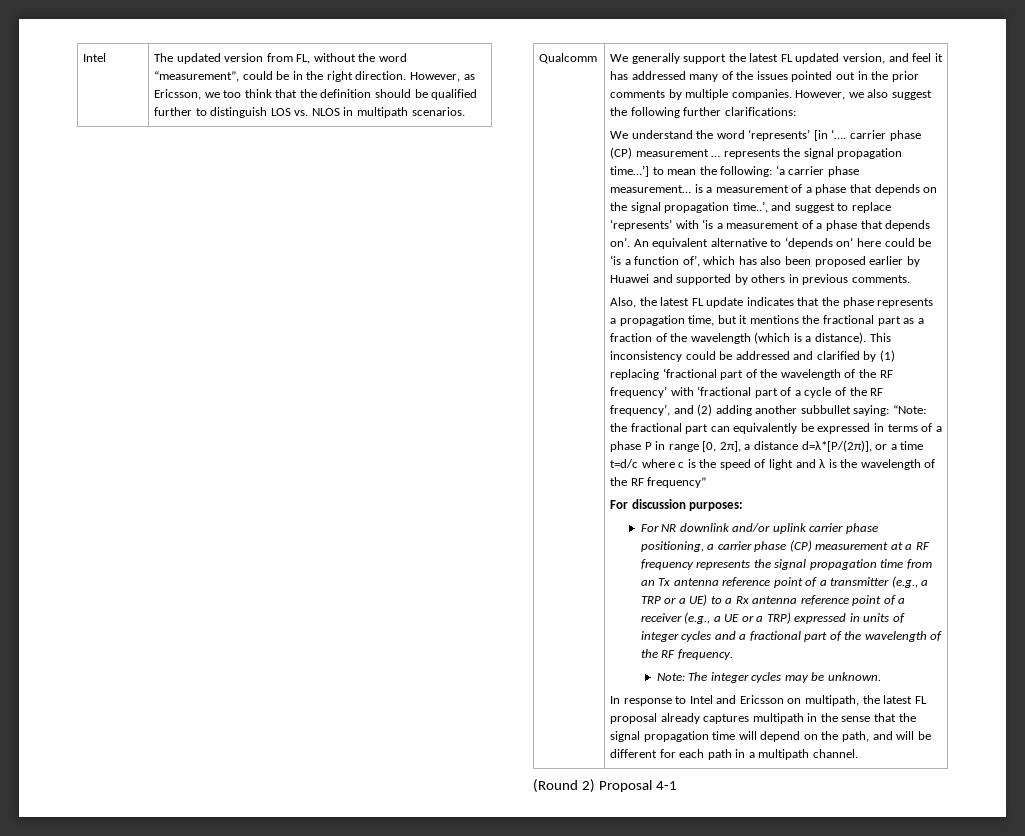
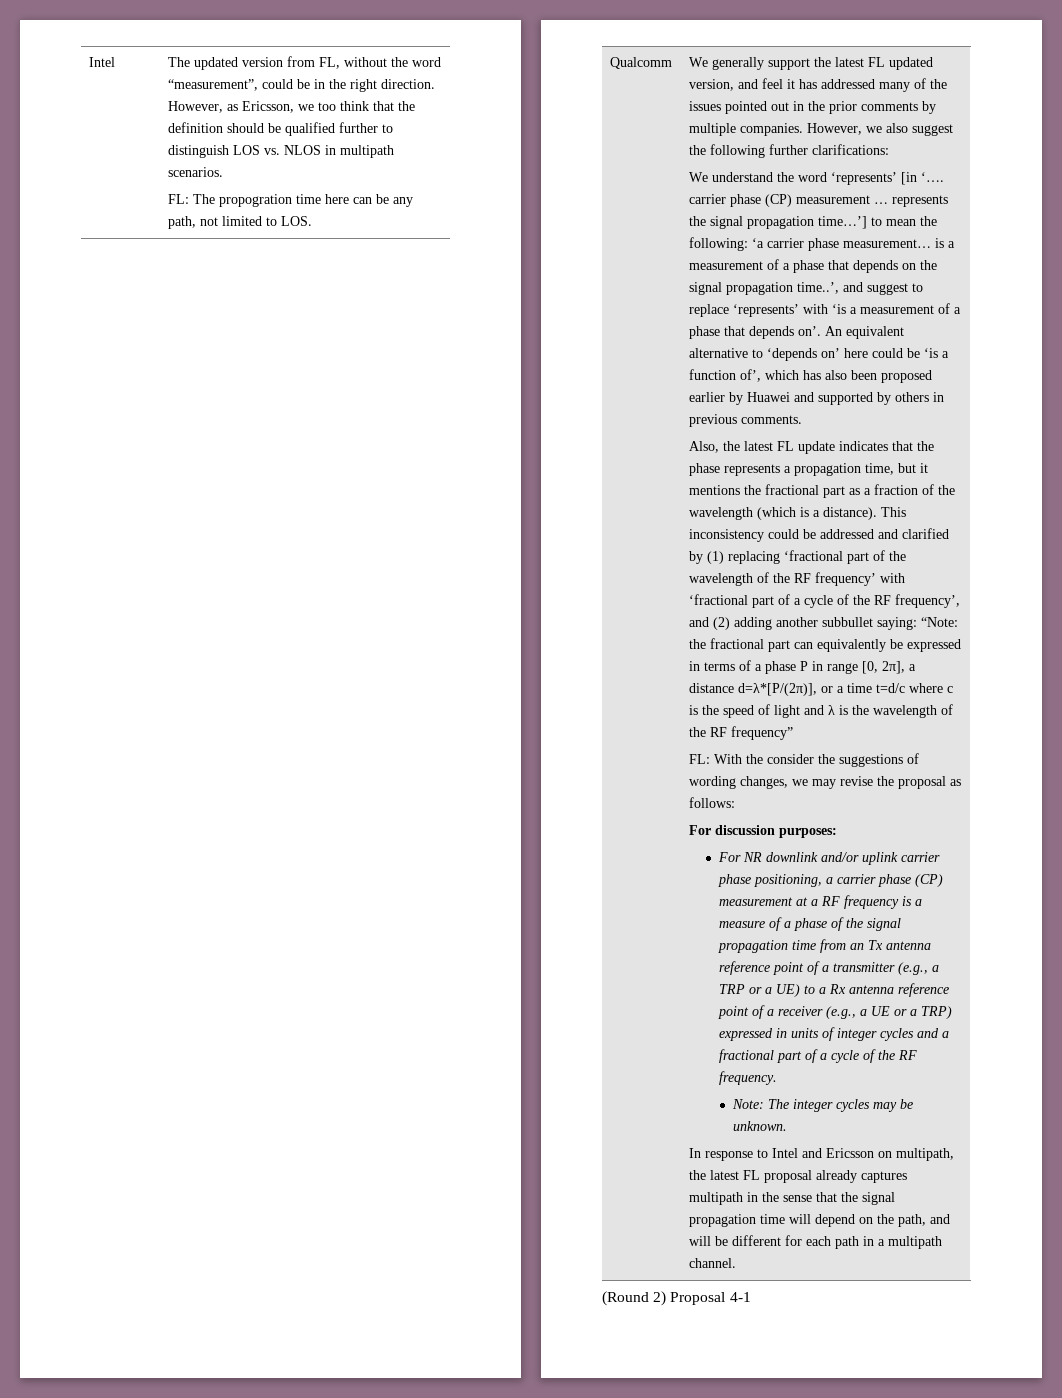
(465, 111) none -> [168,194,414,207] [168,216,313,229] // FL: The propogration time here can be any path, not limited to LOS.
(707, 482) none -> [689,753,920,767] [689,776,962,789] [689,797,736,808] // FL: With the consider the suggestions of wording changes, we may revise the proposal as follows:
[696,560,751,570] represents -> [901,896,922,906] [718,917,844,931] is a measure of a phase of
[844,631,927,642] the wavelength -> [819,1050,859,1063] a cycle

